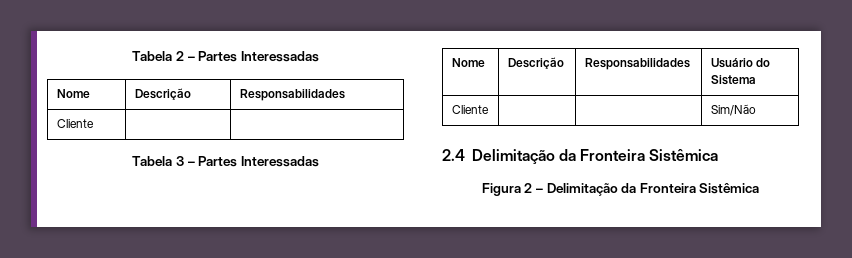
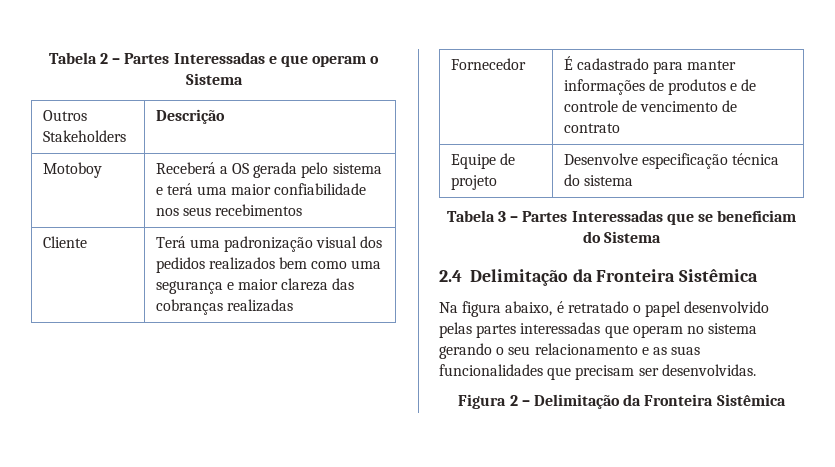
[56,89,90,98] [134,88,191,100] [239,89,345,101] [56,119,94,128] // Nome | Descrição | Responsabilidades // Cliente | | -> [268,55,380,67] [185,73,243,85] [42,110,87,121] [42,130,126,142] [155,109,225,124] [42,162,102,178] [155,162,382,178] [155,183,367,195] [155,204,303,216] [42,236,87,248] [155,236,383,252] [155,257,382,273] [155,278,355,294] [155,299,293,315] [450,58,526,70] [563,56,737,74] [563,79,757,95] [563,100,738,112] [563,123,620,133] [450,153,515,169] [450,175,497,190] [563,153,780,169] [563,174,633,186] e que operam o Sistema // Outros Stakeholders | Descrição // Motoboy | Receberá a OS gerada pelo sistema e terá uma maior confiabilidade nos seus recebimentos // Cliente | Terá uma padronização visual dos pedidos realizados bem como uma segurança e maior clareza das cobranças realizadas // Fornecedor | É cadastrado para manter informações de produtos e de controle de vencimento de contrato // Equipe de projeto | Desenvolve especificação técnica do sistema
[451,58,485,67] [507,57,564,69] [584,58,690,70] [710,58,753,68] // Nome | Descrição | Responsabilidades | Usuário -> [666,210,797,225] que se beneficiam
[451,105,489,114] [710,104,756,116] // Cliente | | | Sim/Não -> (662, 237) none
(719, 155) none -> [439,301,770,317] [439,322,758,338] [439,343,701,359] [439,364,756,380] // Na figura abaixo, é retratado o papel desenvolvido pelas partes interessadas que operam no sistema gerando o seu relacionamento e as suas funcionalidades que precisam ser desenvolvidas.

